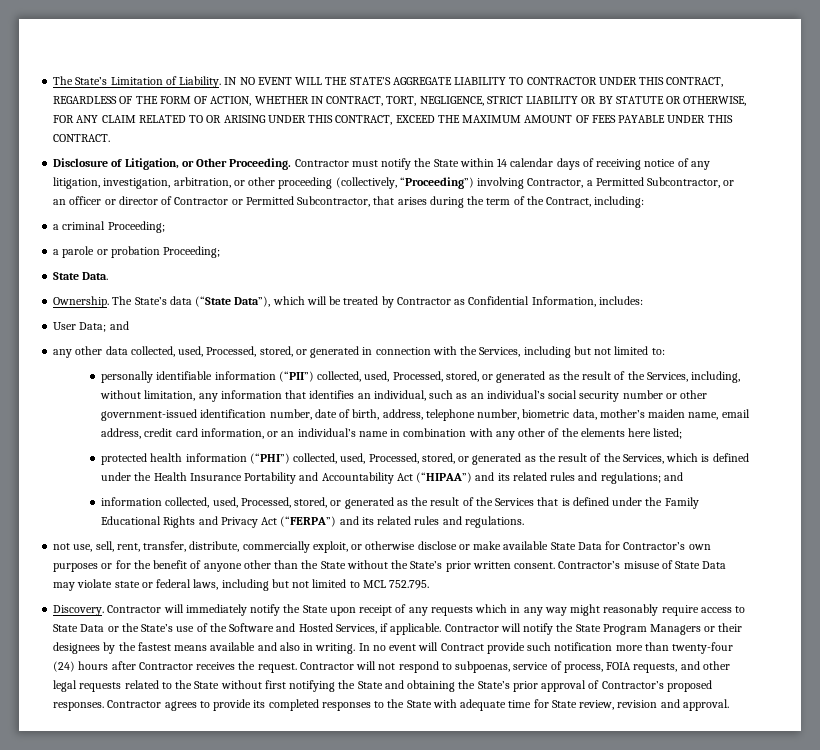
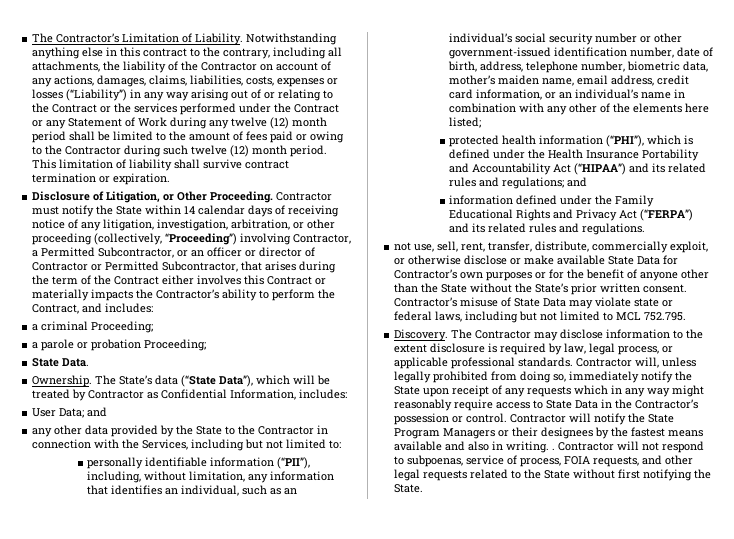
[53,76,108,85] The State’s -> [32,33,120,43] The Contractor’s
[224,77,724,87] [53,96,747,106] [53,115,733,125] [53,134,111,142] IN NO EVENT WILL THE STATE’S AGGREGATE LIABILITY TO CONTRACTOR UNDER THIS CONTRACT, REGARDLESS OF THE FORM OF ACTION, WHETHER IN CONTRACT, TORT, NEGLIGENCE, STRICT LIABILITY OR BY STATUTE OR OTHERWISE, FOR ANY CLAIM RELATED TO OR ARISING UNDER THIS CONTRACT, EXCEED THE MAXIMUM AMOUNT OF FEES PAYABLE UNDER THIS CONTRACT. -> [246,33,338,45] [32,47,343,59] [32,61,332,73] [32,75,339,87] [32,89,334,101] [32,103,340,115] [32,117,328,129] [32,131,345,143] [32,145,328,157] [32,159,290,171] [32,173,171,185] Notwithstanding anything else in this contract to the contrary, including all attachments, the liability of the Contractor on account of any actions, damages, claims, liabilities, costs, expenses or losses (“Liability”) in any way arising out of or relating to the Contract or the services performed under the Contract or any Statement of Work during any twelve (12) month period shall be limited to the amount of fees paid or owing to the Contractor during such twelve (12) month period. This limitation of liability shall survive contract termination or expiration.
[546,196,645,208] Contract, including: -> [114,275,327,285] [32,289,336,301] [32,303,154,314] Contract either involves this Contract or materially impacts the Contractor’s ability to perform the Contract, and includes:
[130,346,360,358] collected, used, Processed, stored, or generated -> [111,425,315,437] provided by the State to the Contractor
[278,371,688,383] (“PII”) collected, used, Processed, stored, or generated as the result of the Services, -> [277,457,311,469] (“PII”),
[249,453,664,465] (“PHI”) collected, used, Processed, stored, or generated as the result of the Services, -> [606,135,645,147] (“PHI”),
[165,497,570,509] collected, used, Processed, stored, or generated as the result of the Services that is -> (514, 200) none
[107,604,184,613] Contractor will -> [451,329,704,341] [394,343,674,355] [394,357,697,369] [394,371,567,383] The Contractor may disclose information to the extent disclosure is required by law, legal process, or applicable professional standards. Contractor will, unless legally prohibited from doing so,
[107,623,442,635] or the State’s use of the Software and Hosted Services, if applicable. -> [601,399,699,409] [394,413,508,425] in the Contractor’s possession or control.
[358,642,734,654] [53,661,297,673] In no event will Contract provide such notification more than twenty-four (24) hours after Contractor receives the request. -> [552,448,556,450] .
[357,680,712,692] [53,699,729,711] State and obtaining the State’s prior approval of Contractor’s proposed responses. Contractor agrees to provide its completed responses to the State with adequate time for State review, revision and approval. -> [394,484,424,493] State.

